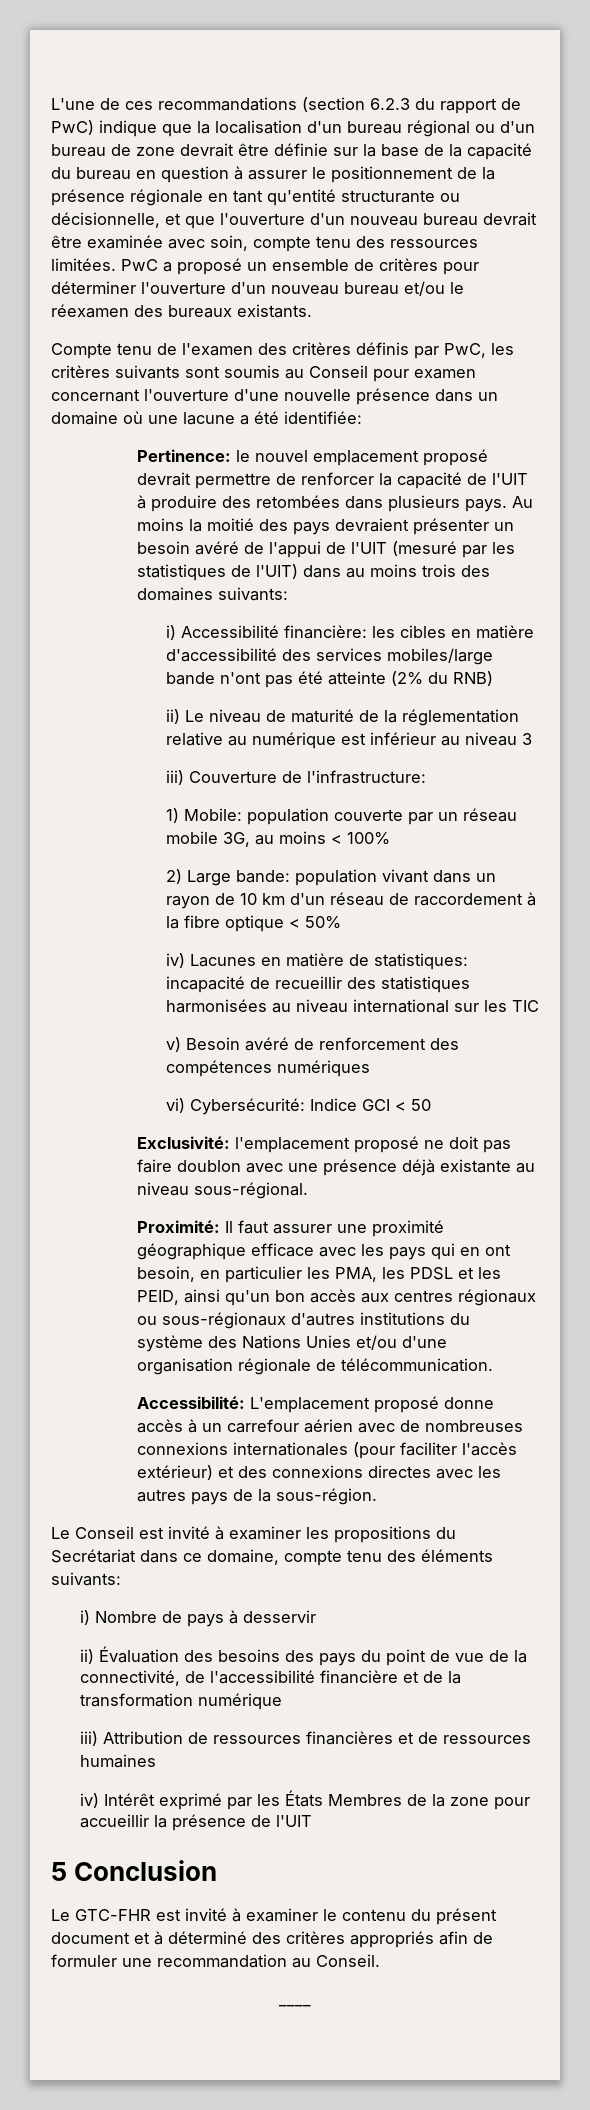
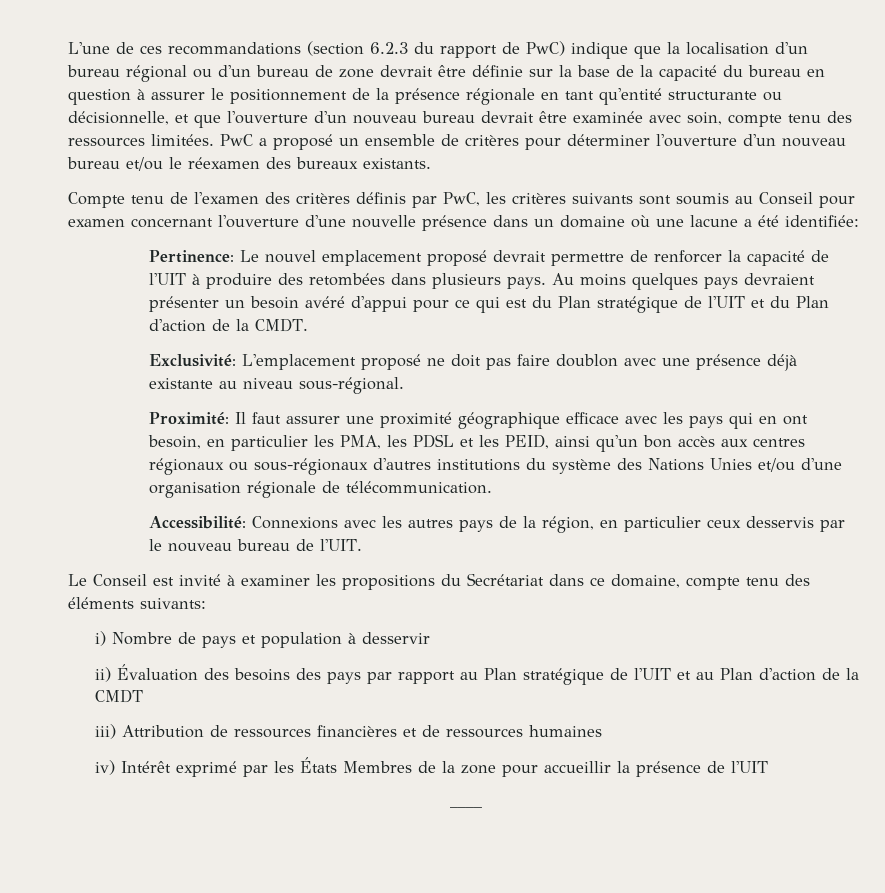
[236,450,251,462] le -> [240,250,260,262] Le
[189,518,289,532] la moitié des -> [632,273,699,290] quelques
[244,541,516,558] [137,564,491,581] [137,587,289,601] [165,625,534,640] [165,648,493,665] [165,671,493,688] [165,709,519,726] [165,732,532,749] [165,770,426,785] [165,808,517,825] [165,831,390,847] [165,869,496,886] [165,892,536,909] [165,915,341,932] [165,953,468,970] [165,976,470,993] [165,999,539,1013] [165,1037,459,1052] [165,1060,370,1077] [165,1098,431,1115] de l'appui de l'UIT (mesuré par les statistiques de l'UIT) dans au moins trois des domaines suivants: // i) Accessibilité financière: les cibles en matière d'accessibilité des services mobiles/large bande n'ont pas été atteinte (2% du RNB) // ii) Le niveau de maturité de la réglementation relative au numérique est inférieur au niveau 3 // iii) Couverture de l'infrastructure: // 1) Mobile: population couverte par un réseau mobile 3G, au moins < 100% // 2) Large bande: population vivant dans un rayon de 10 km d'un réseau de raccordement à la fibre optique < 50% // iv) Lacunes en matière de statistiques: incapacité de recueillir des statistiques harmonisées au niveau international sur les TIC // v) Besoin avéré de renforcement des compétences numériques // vi) Cybersécurité: Indice GCI < 50 -> [351,296,830,313] [149,318,309,332] d'appui pour ce qui est du Plan stratégique de l'UIT et du Plan d'action de la CMDT.
[235,1137,351,1153] l'emplacement -> [242,354,357,370] L'emplacement
[250,1396,495,1413] [137,1419,524,1433] [137,1442,518,1459] [137,1465,432,1480] L'emplacement proposé donne accès à un carrefour aérien avec de nombreuses connexions internationales (pour faciliter l'accès extérieur) et des connexions directes -> [252,516,339,529] Connexions
[276,1488,378,1505] sous-région. -> [542,516,846,533] [149,539,363,552] région, en particulier ceux desservis par le nouveau bureau de l'UIT.
(224, 1620) none -> [242,632,343,648] et population
[360,1649,527,1666] [79,1670,461,1686] [79,1693,282,1710] du point de vue de la connectivité, de l'accessibilité financière et de la transformation numérique -> [367,668,860,685] [95,689,144,703] par rapport au Plan stratégique de l'UIT et au Plan d'action de la CMDT
[51,1860,218,1881] [51,1908,497,1925] [51,1931,493,1948] [51,1954,380,1968] // 5 Conclusion // Le GTC-FHR est invité à examiner le contenu du présent document et à déterminé des critères appropriés afin de formuler une recommandation au Conseil. -> (769, 767) none

